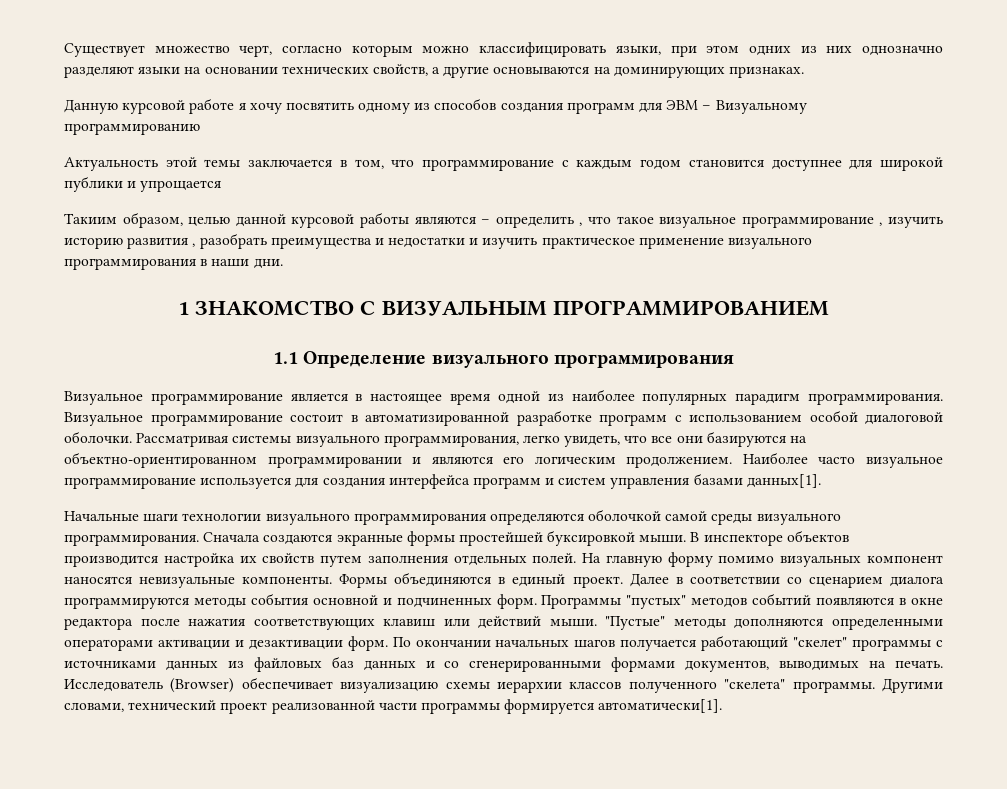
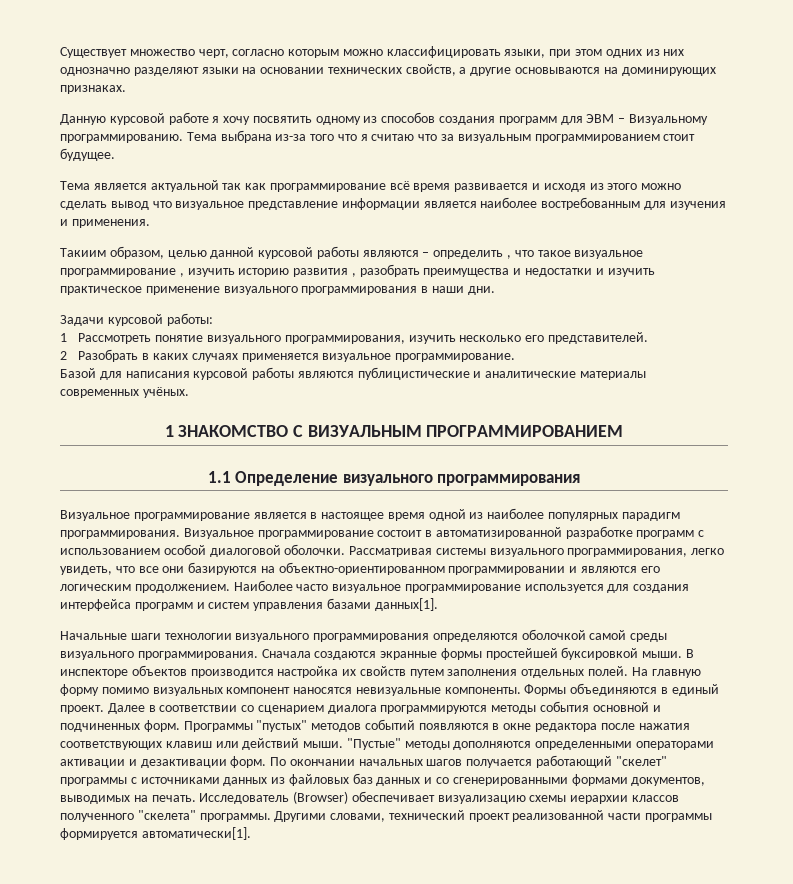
[64,123,200,135] [64,157,943,171] [64,176,222,192] программированию // Актуальность этой темы заключается в том, что программирование с каждым годом становится доступнее для широкой публики и упрощается -> [60,130,696,143] [60,148,115,161] [60,180,682,192] [60,197,726,210] [60,219,150,228] программированию. Тема выбрана из-за того что я считаю что за визуальным программированием стоит будущее. // Тема является актуальной так как программирование всё время развивается и исходя из этого можно сделать вывод что визуальное представление информации является наиболее востребованным для изучения и применения.
(283, 264) none -> [60,313,213,326] [60,332,648,344] [60,349,516,362] [60,367,647,380] [60,387,189,398] // Задачи курсовой работы: // 1 Рассмотреть понятие визуального программирования, изучить несколько его представителей. // 2 Разобрать в каких случаях применяется визуальное программирование. // Базой для написания курсовой работы являются публицистические и аналитические материалы современных учёных.

